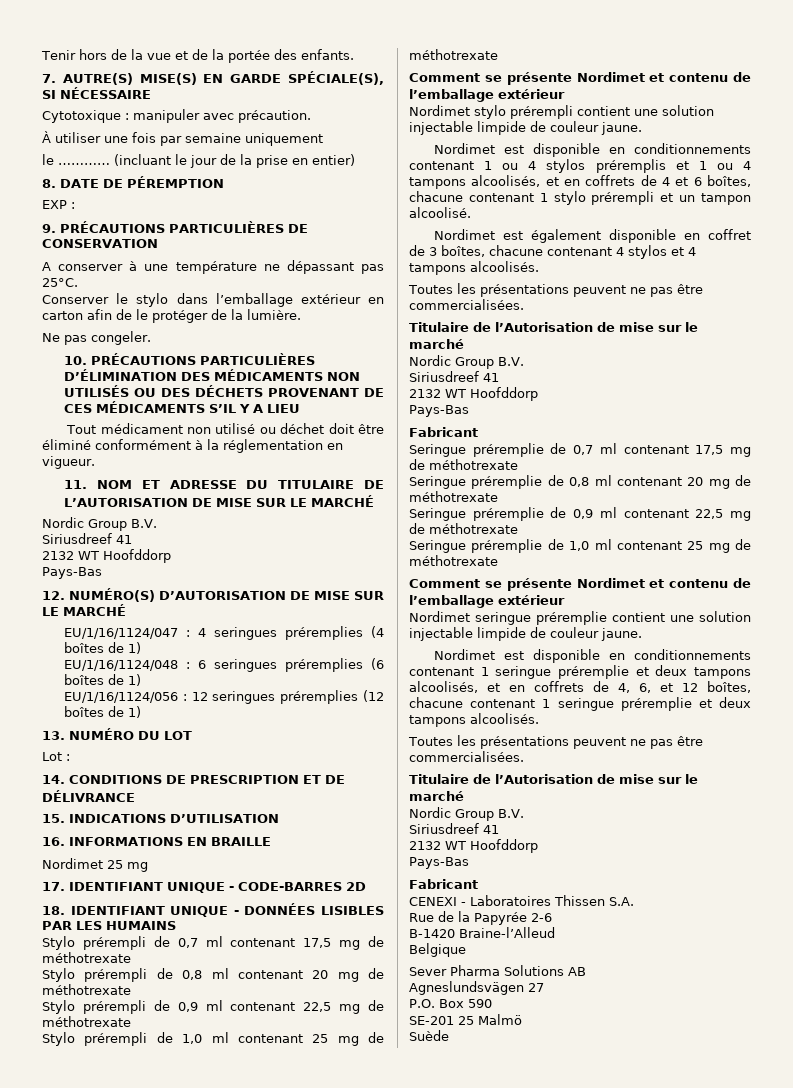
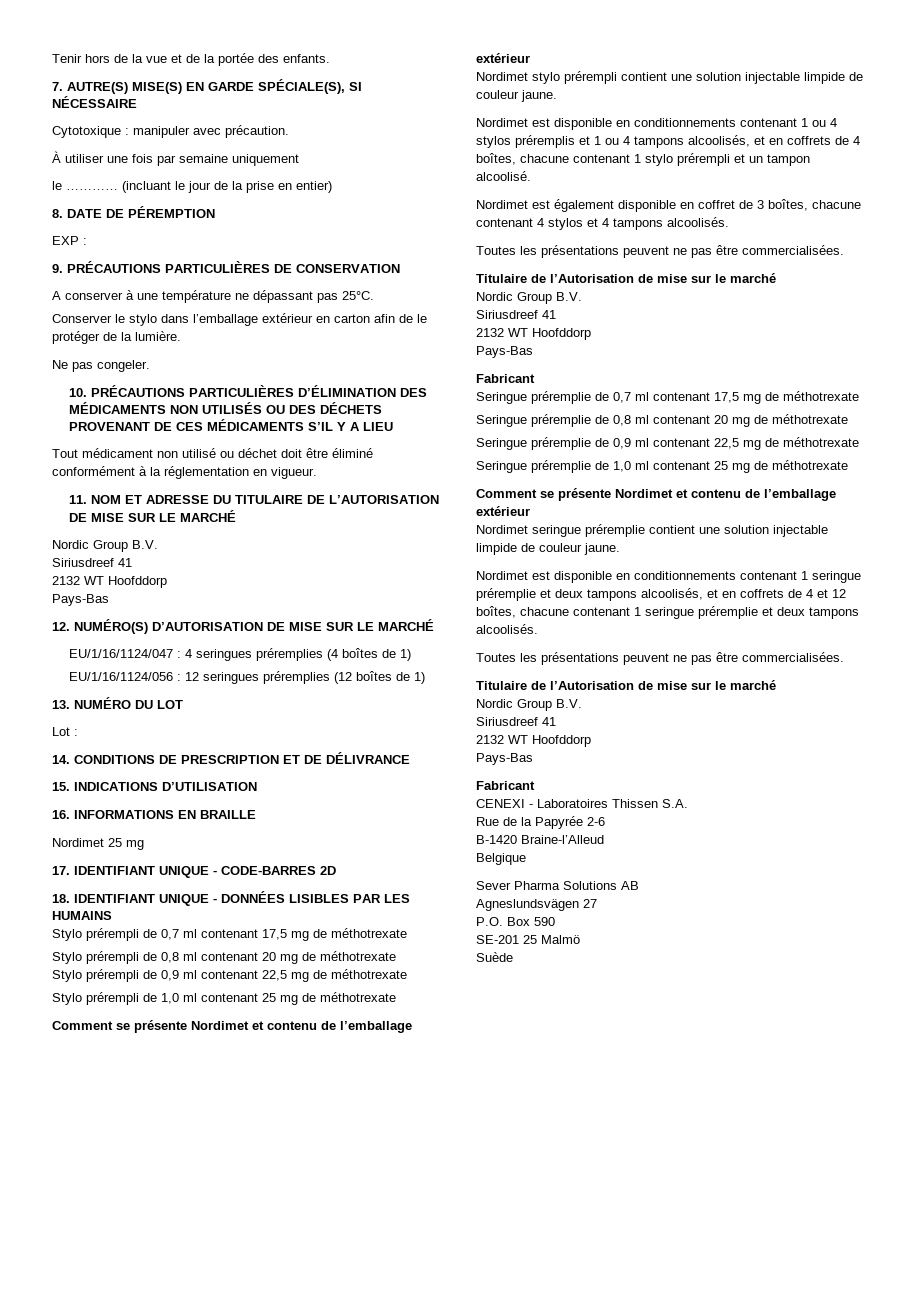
[64,658,385,672] [64,674,142,686] // EU/1/16/1124/048 : 6 seringues préremplies (6 boîtes de 1) -> (411, 655) none
[675,177,702,186] et 6 -> (860, 140) none
[618,683,651,693] 4, 6, -> [806,589,813,598] 4

